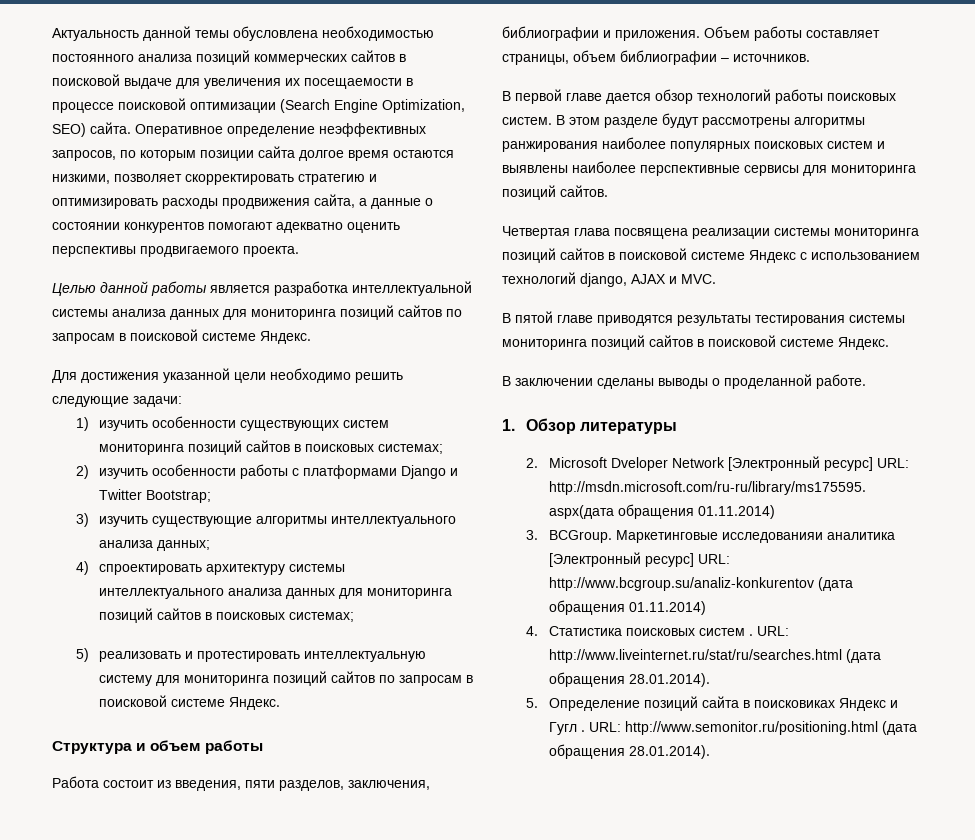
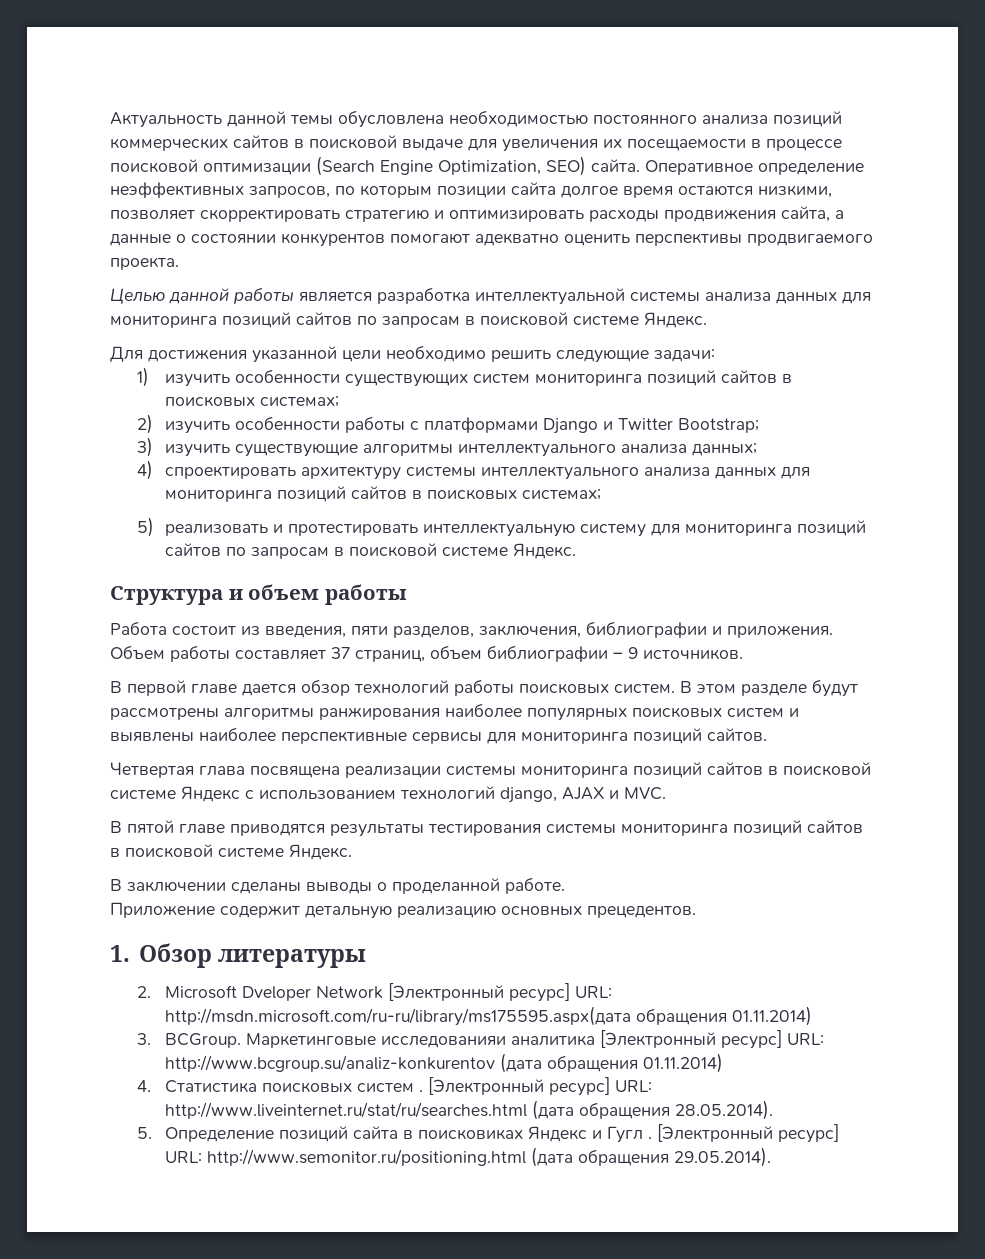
[502,54,569,65] страницы, -> [331,647,425,662] 37 страниц,
(729, 60) none -> [628,647,638,659] 9
(866, 381) none -> [110,902,696,919] // Приложение содержит детальную реализацию основных прецедентов.
(753, 635) none -> [427,1077,610,1096] [Электронный ресурс]
[628,673,710,687] 28.01.2014). -> [674,1100,773,1120] 28.05.2014).
(585, 731) none -> [656,1124,839,1143] [Электронный ресурс]
[628,745,710,759] 28.01.2014). -> [673,1147,771,1167] 29.05.2014).

